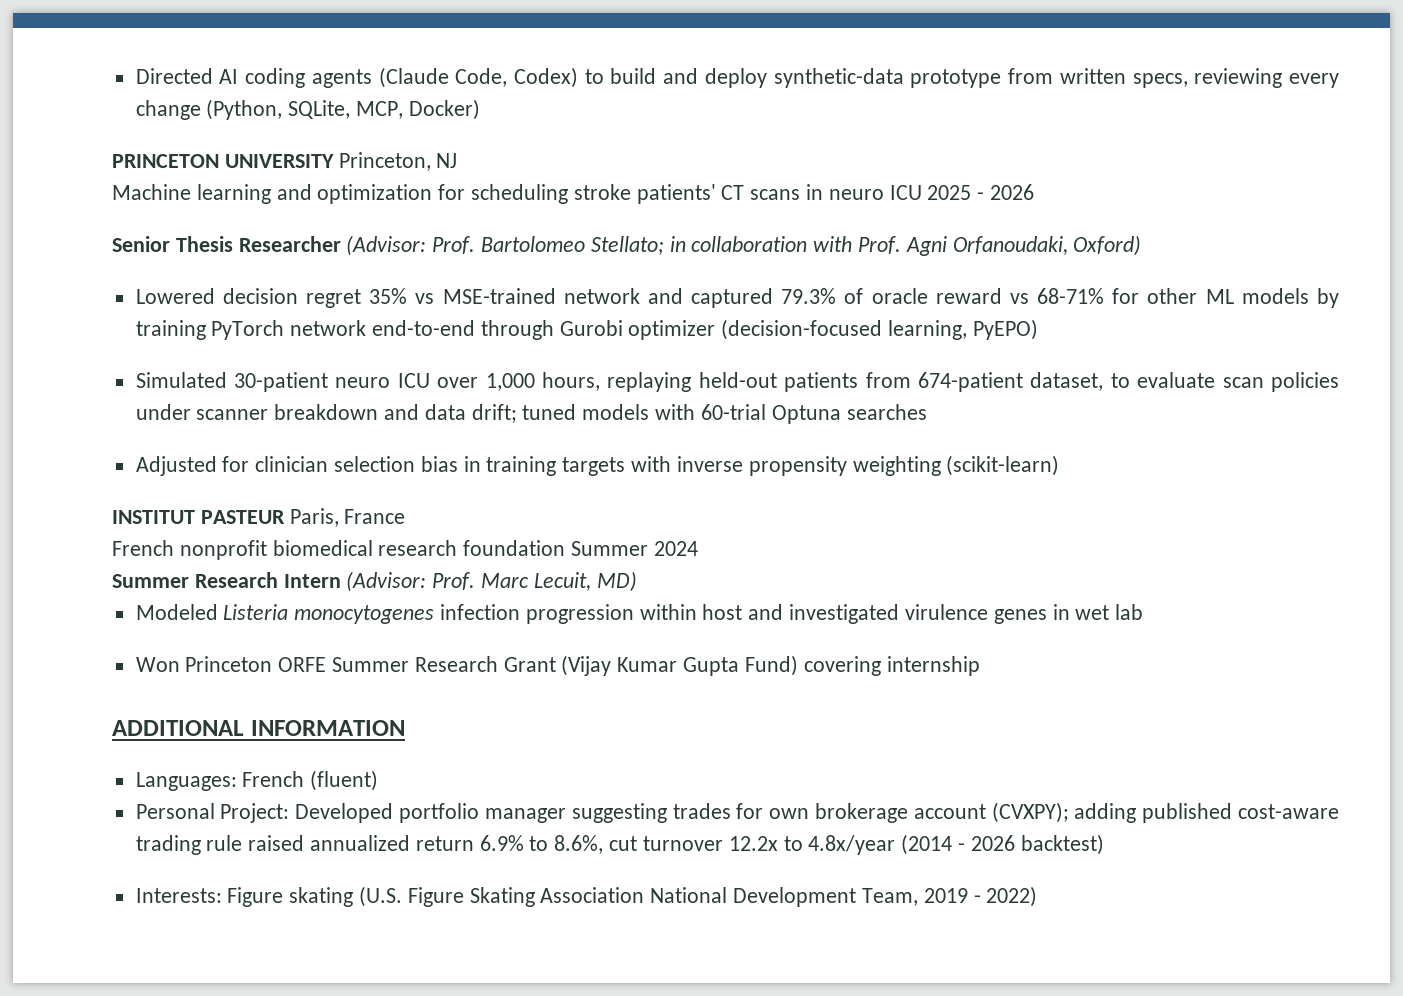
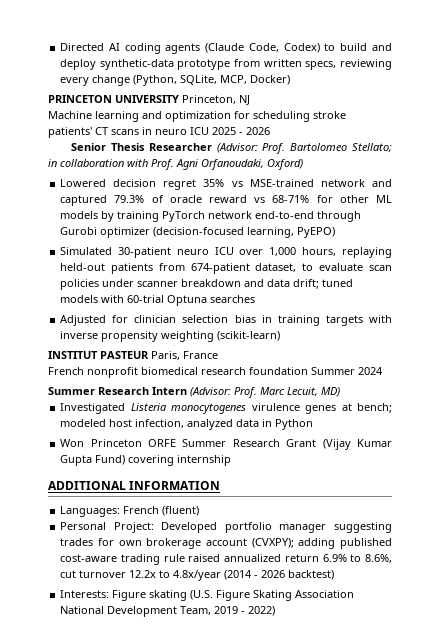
[135,604,218,620] Modeled -> [60,403,126,414] Investigated
[440,604,1144,624] infection progression within host and investigated virulence genes in wet lab -> [251,403,392,414] [60,419,314,430] virulence genes at bench; modeled host infection, analyzed data in Python

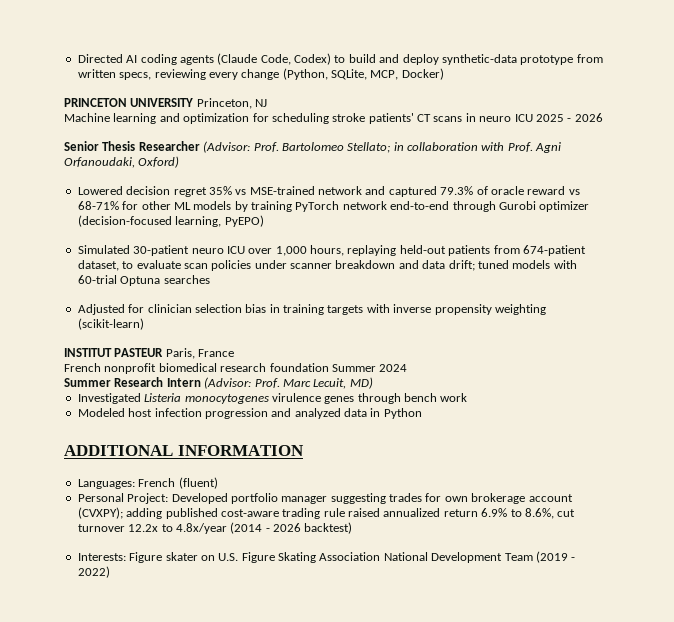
[341,403,392,413] [60,419,314,430] [60,439,392,450] [60,455,232,466] at bench; modeled host infection, analyzed data in Python // Won Princeton ORFE Summer Research Grant (Vijay Kumar Gupta Fund) covering internship -> [357,393,468,404] [77,408,422,419] through bench work // Modeled host infection progression and analyzed data in Python
[149,590,214,601] skating (U.S. -> [165,552,239,561] skater on U.S.
[180,606,239,615] Team, 2019 -> [504,551,568,563] Team (2019

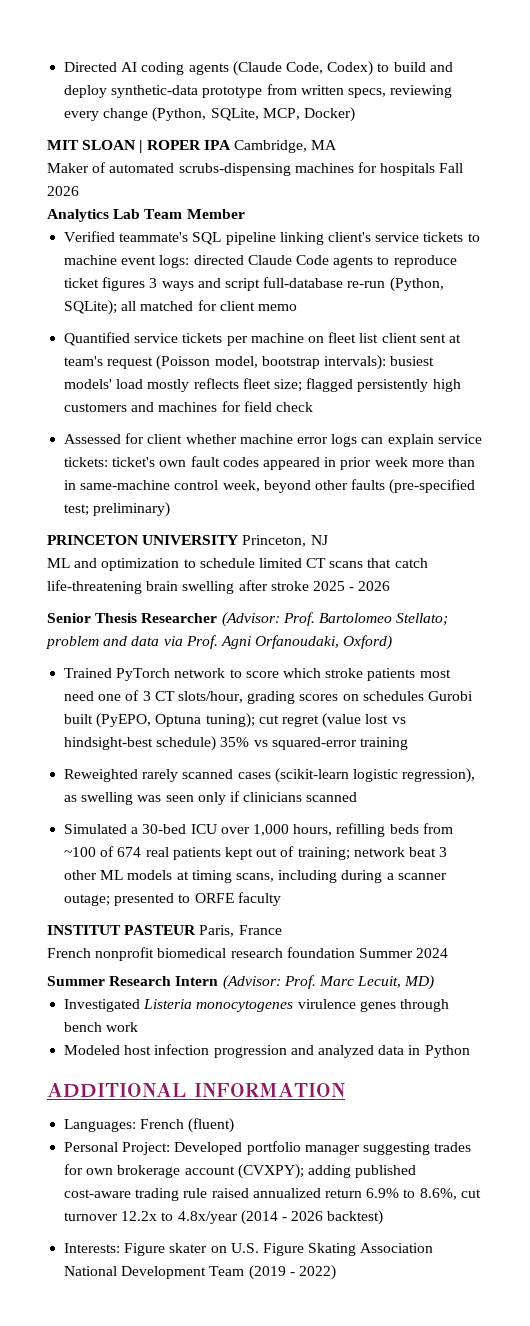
[64,98,268,109] [64,113,533,124] PRINCETON UNIVERSITY Princeton, NJ // Machine learning and optimization for scheduling stroke patients' CT scans in neuro ICU -> [47,140,338,153] [47,162,464,176] [47,186,79,196] [47,209,245,222] [64,231,480,245] [64,255,457,268] [64,277,444,292] [64,300,297,315] [64,332,461,346] [64,355,435,370] [64,378,461,392] [64,401,313,412] [64,433,482,447] [64,456,475,470] [64,479,476,494] [64,502,171,517] [47,535,328,547] [47,558,428,571] [47,580,309,594] MIT SLOAN | ROPER IPA Cambridge, MA // Maker of automated scrubs-dispensing machines for hospitals Fall 2026 // Analytics Lab Team Member // Verified teammate's SQL pipeline linking client's service tickets to machine event logs: directed Claude Code agents to reproduce ticket figures 3 ways and script full-database re-run (Python, SQLite); all matched for client memo // Quantified service tickets per machine on fleet list client sent at team's request (Poisson model, bootstrap intervals): busiest models' load mostly reflects fleet size; flagged persistently high customers and machines for field check // Assessed for client whether machine error logs can explain service tickets: ticket's own fault codes appeared in prior week more than in same-machine control week, beyond other faults (pre-specified test; preliminary) // PRINCETON UNIVERSITY Princeton, NJ // ML and optimization to schedule limited CT scans that catch life-threatening brain swelling after stroke
[393,142,505,151] in collaboration with -> [46,636,183,649] problem and data via
[77,186,580,197] [77,201,590,212] [77,215,264,227] Lowered decision regret 35% vs MSE-trained network and captured 79.3% of oracle reward vs 68-71% for other ML models by training PyTorch network end-to-end through Gurobi optimizer (decision-focused learning, PyEPO) -> [64,668,451,681] [64,690,473,704] [64,713,406,728] [64,736,408,751] [64,768,476,783] [64,791,358,805] Trained PyTorch network to score which stroke patients most need one of 3 CT slots/hour, grading scores on schedules Gurobi built (PyEPO, Optuna tuning); cut regret (value lost vs hindsight-best schedule) 35% vs squared-error training // Reweighted rarely scanned cases (scikit-learn logistic regression), as swelling was seen only if clinicians scanned
[133,245,224,256] 30-patient neuro -> [131,824,187,834] a 30-bed
[347,245,586,256] [77,260,577,271] [77,275,210,286] [77,304,546,315] [77,318,144,330] replaying held-out patients from 674-patient dataset, to evaluate scan policies under scanner breakdown and data drift; tuned models with 60-trial Optuna searches // Adjusted for clinician selection bias in training targets with inverse propensity weighting (scikit-learn) -> [336,823,453,837] [64,846,448,860] [64,870,447,883] [64,892,281,906] refilling beds from ~100 of 674 real patients kept out of training; network beat 3 other ML models at timing scans, including during a scanner outage; presented to ORFE faculty

